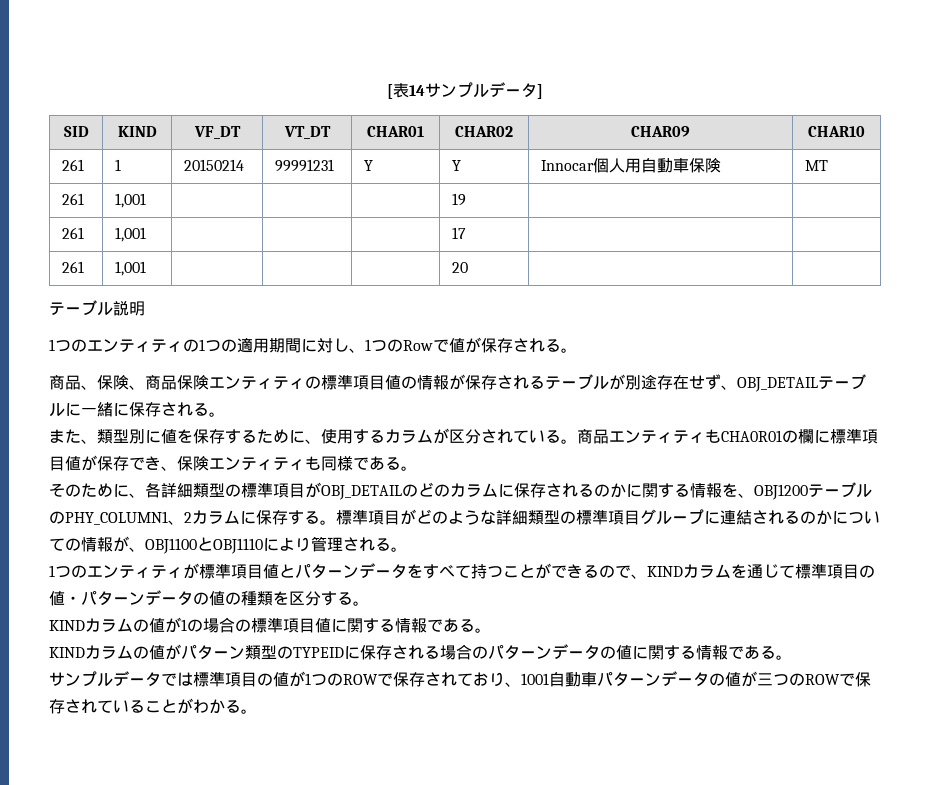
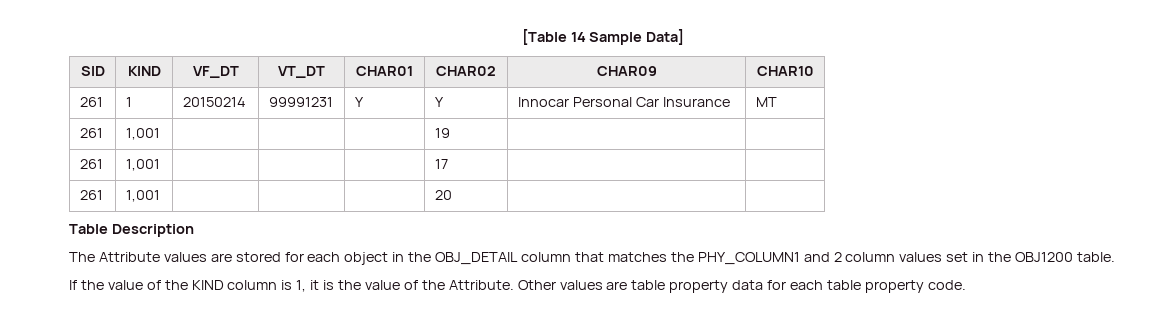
[387,82,543,99] [表14サンプルデータ] -> [521,29,685,45] [Table 14 Sample Data]
[592,158,721,173] 個人用自動車保険 -> [572,97,730,107] Personal Car Insurance
[49,300,145,316] [49,337,577,353] [49,374,866,392] [49,402,225,417] [49,428,878,444] [49,455,417,471] [49,482,872,500] [49,509,880,525] [49,536,407,554] [49,563,875,579] [49,590,369,606] [49,617,491,633] [49,644,792,660] [49,671,871,687] [49,698,257,714] テーブル説明 // 1つのエンティティの1つの適用期間に対し、1つのRowで値が保存される。 // 商品、保険、商品保険エンティティの標準項目値の情報が保存されるテーブルが別途存在せず、OBJ_DETAILテーブルに一緒に保存される。 // また、類型別に値を保存するために、使用するカラムが区分されている。商品エンティティもCHA0R01の欄に標準項目値が保存でき、保険エンティティも同様である。 // そのために、各詳細類型の標準項目がOBJ_DETAILのどのカラムに保存されるのかに関する情報を、OBJ1200テーブルのPHY_COLUMN1、2カラムに保存する。標準項目がどのような詳細類型の標準項目グループに連結されるのかについての情報が、OBJ1100とOBJ1110により管理される。 // 1つのエンティティが標準項目値とパターンデータをすべて持つことができるので、KINDカラムを通じて標準項目の値・パターンデータの値の種類を区分する。 // KINDカラムの値が1の場合の標準項目値に関する情報である。 // KINDカラムの値がパターン類型のTYPEIDに保存される場合のパターンデータの値に関する情報である。 // サンプルデータでは標準項目の値が1つのROWで保存されており、1001自動車パターンデータの値が三つのROWで保存されていることがわかる。 -> [69,224,194,237] [69,252,1115,265] [69,280,966,293] Table Description // The Attribute values are stored for each object in the OBJ_DETAIL column that matches the PHY_COLUMN1 and 2 column values set in the OBJ1200 table. // If the value of the KIND column is 1, it is the value of the Attribute. Other values are table property data for each table property code.

